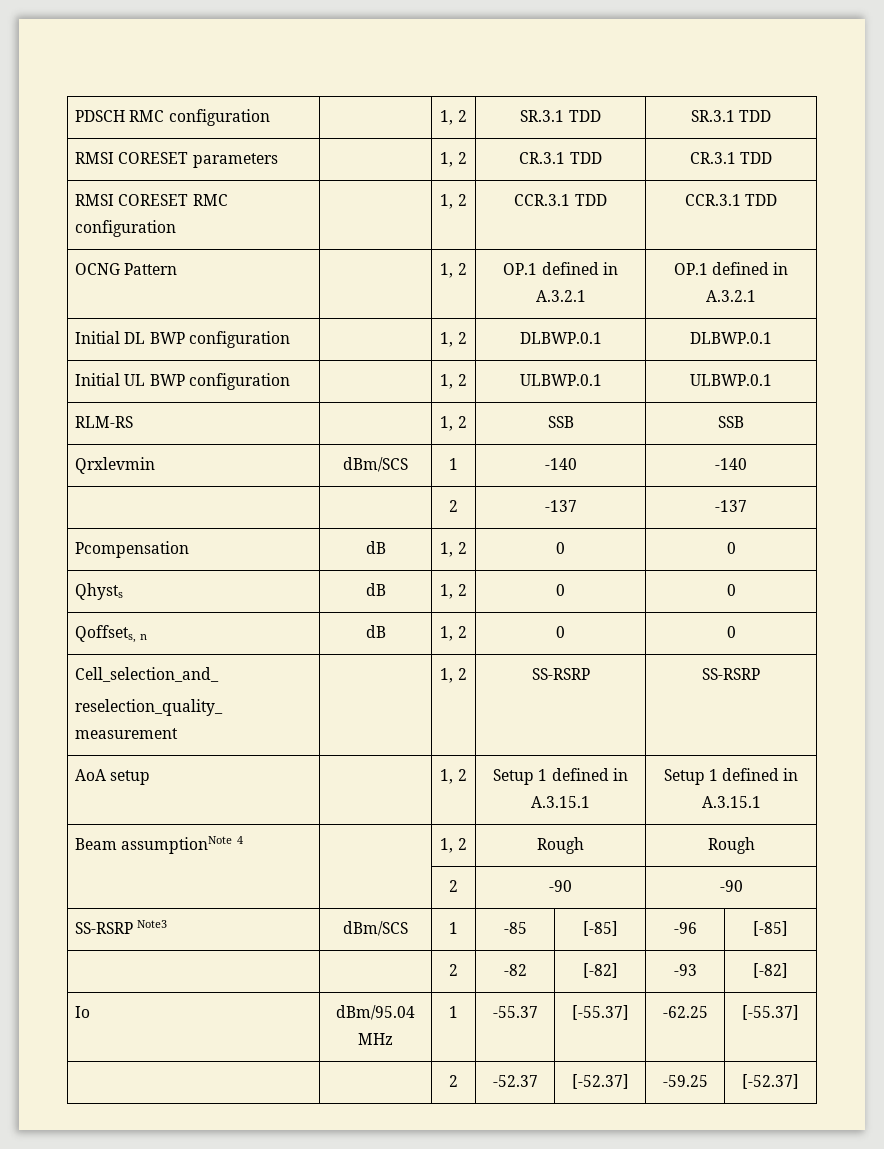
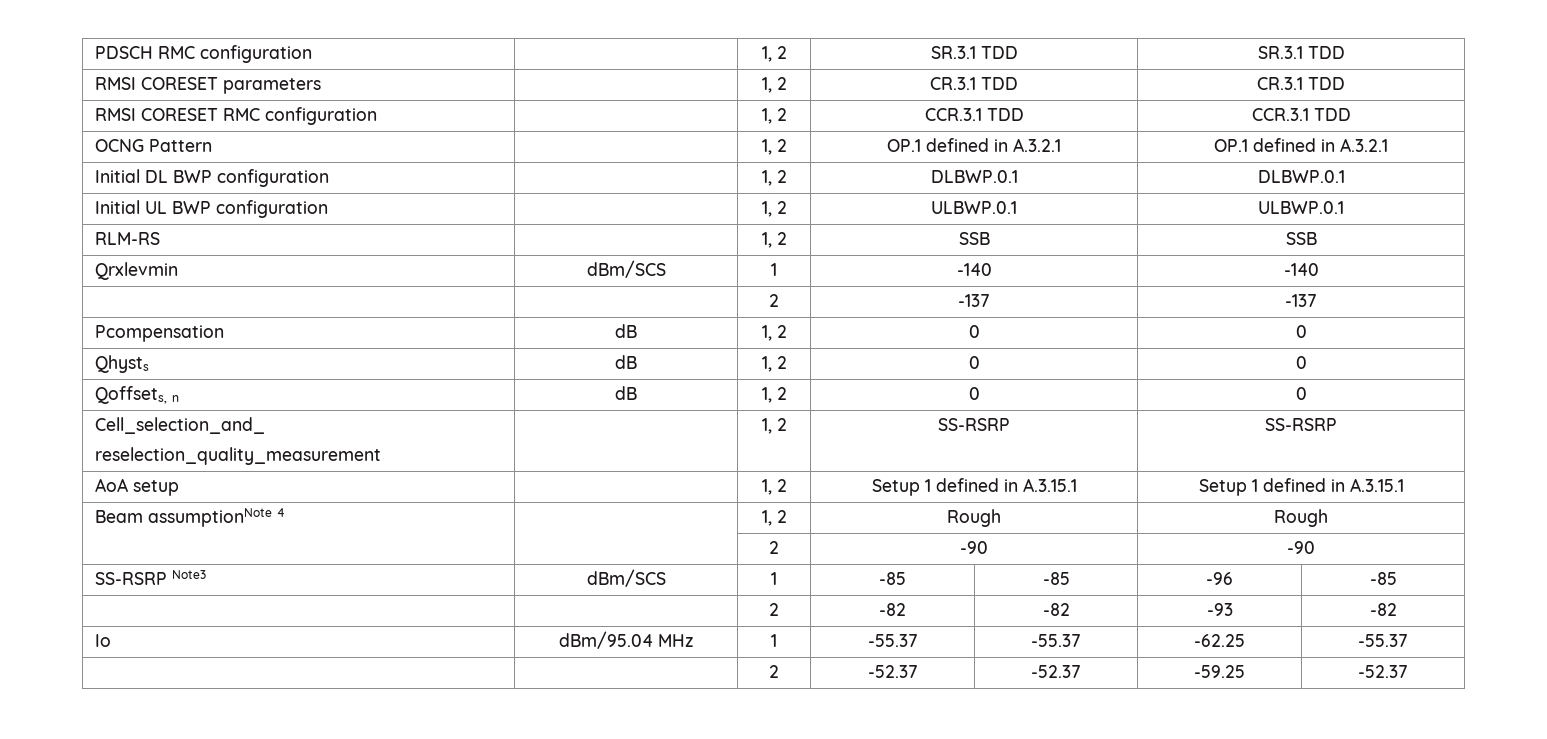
[582,921,618,936] [-85] -> [1042,572,1070,585] -85
[753,921,789,936] [-85] -> [1369,572,1397,585] -85
[582,963,618,978] [-82] -> [1042,603,1070,616] -82
[753,963,789,978] [-82] -> [1369,603,1397,616] -82
[571,1005,629,1020] [-55.37] -> [1031,634,1081,647] -55.37
[742,1005,800,1020] [-55.37] -> [1358,634,1408,647] -55.37
[571,1074,629,1089] [-52.37] -> [1031,665,1081,678] -52.37
[742,1074,800,1089] [-52.37] -> [1358,665,1408,678] -52.37

